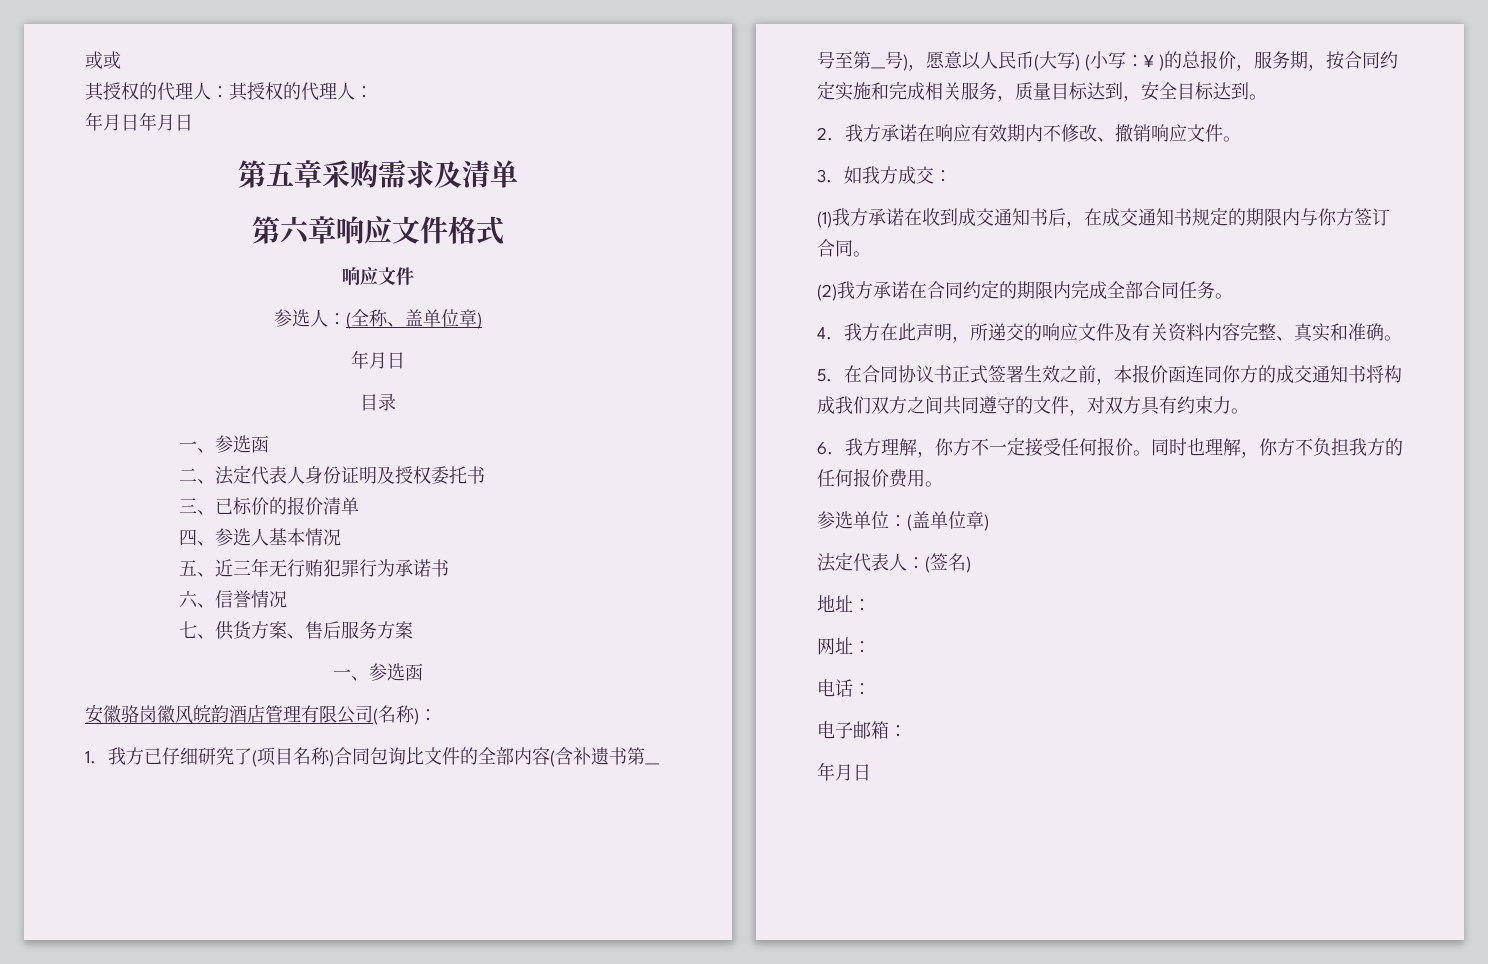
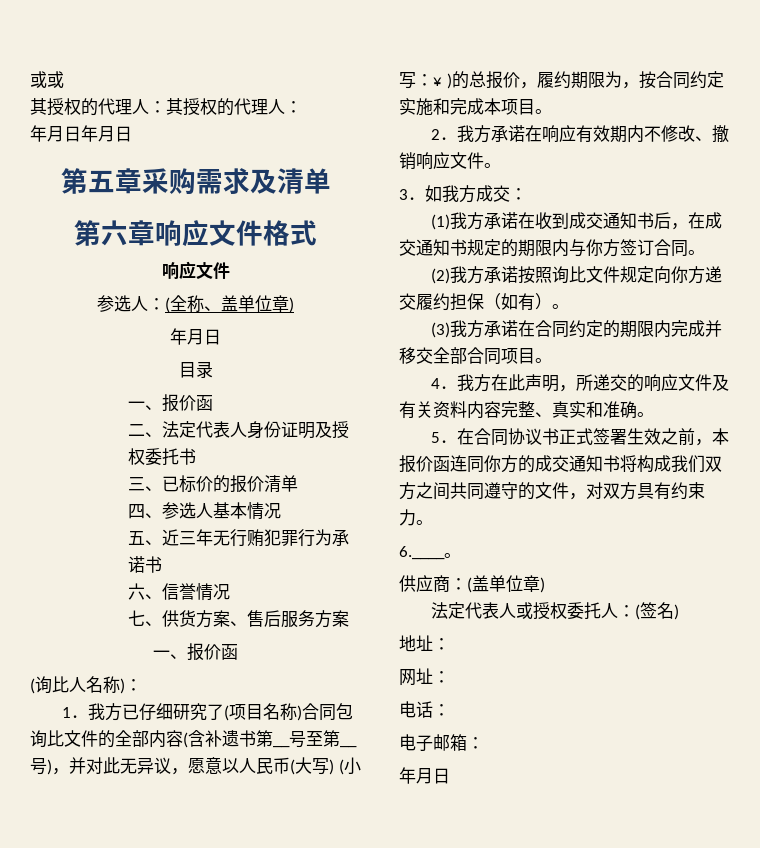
[214,435,251,453] 参选 -> [162,394,197,412] 报价
[369,663,423,681] [85,704,378,725] 参选函 // 安徽骆岗徽风皖韵酒店管理有限公司( -> [187,643,238,661] [30,676,86,694] 报价函 // (询比人
(926, 67) none -> [69,757,188,775] 并对此无异议，
[1253,51,1308,69] 服务期 -> [536,71,622,89] 履约期限为
[925,81,1249,102] 相关服务，质量目标达到，安全目标达到 -> [484,98,535,115] 本项目
(909, 290) none -> [518,266,723,284] [399,293,569,311] [431,320,519,338] 按照询比文件规定向你方递交履约担保（如有）。 // (3)我方承诺
(1107, 290) none -> [705,320,723,337] [399,347,433,364] 并移交
[1179,281,1215,299] 任务 -> [501,348,535,364] 项目
[817,437,1403,458] [817,468,943,488] [817,511,889,529] 6．我方理解，你方不一定接受任何报价。同时也理解，你方不负担我方的任何报价费用。 // 参选单位 -> [399,546,461,560] [399,575,450,592] 6.____。 // 供应商
(907, 562) none -> [516,602,619,620] 或授权委托人

